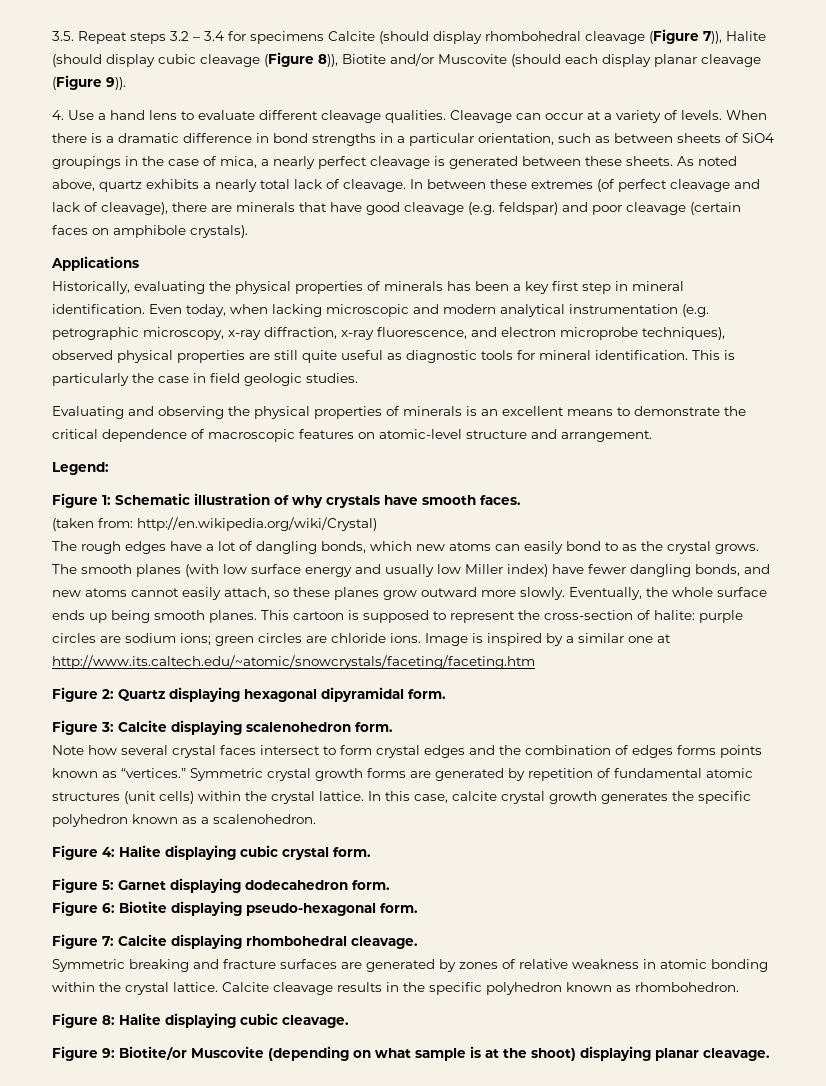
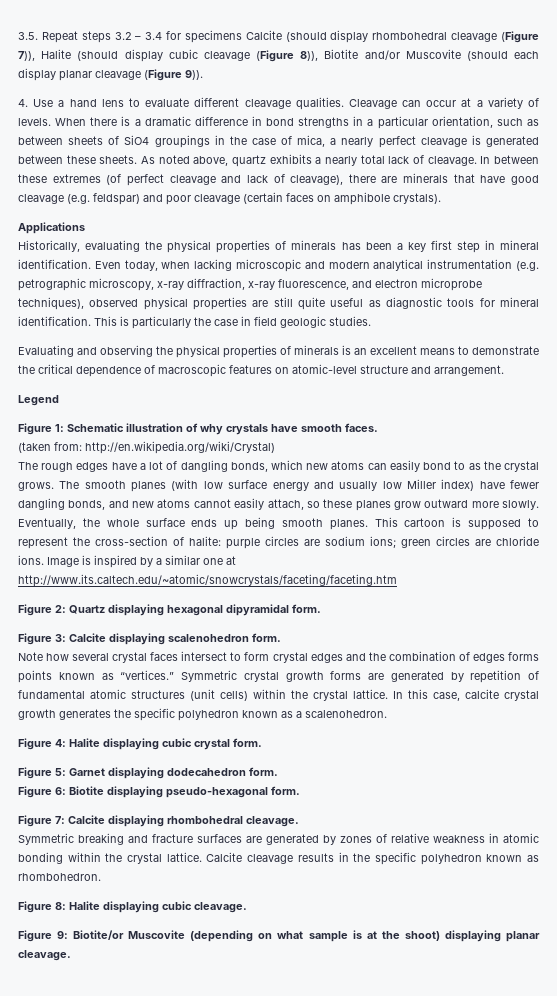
[52,462,109,475] Legend: -> [18,395,59,406] Legend

